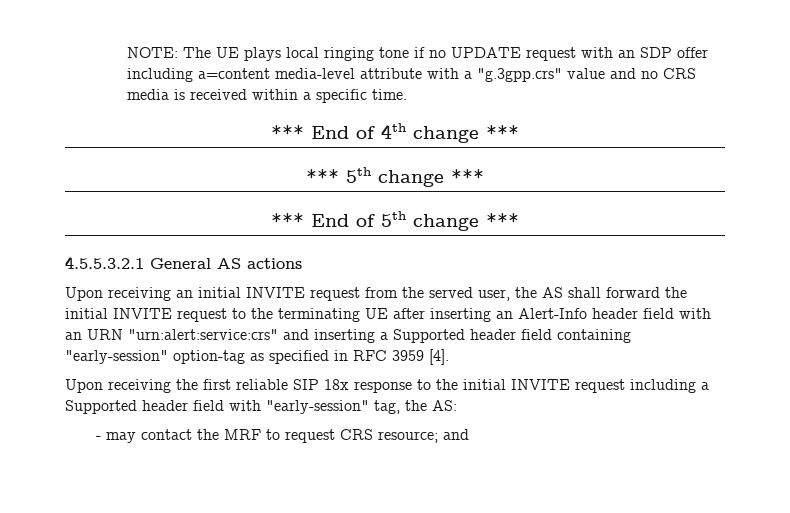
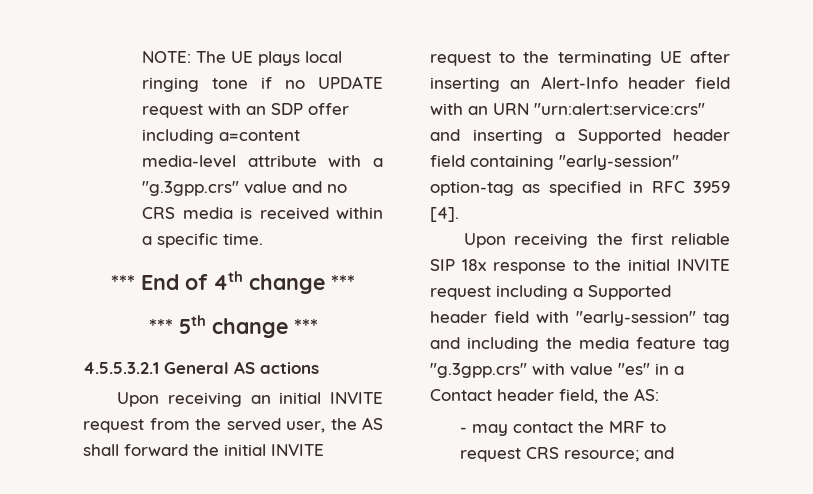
[271,211,519,231] // *** End of 5th change *** -> (318, 326) none
[374,400,400,414] tag, -> [703,312,730,326] [430,337,730,352] [430,363,684,378] [430,389,598,404] tag and including the media feature tag "g.3gpp.crs" with value "es" in a Contact header field,

